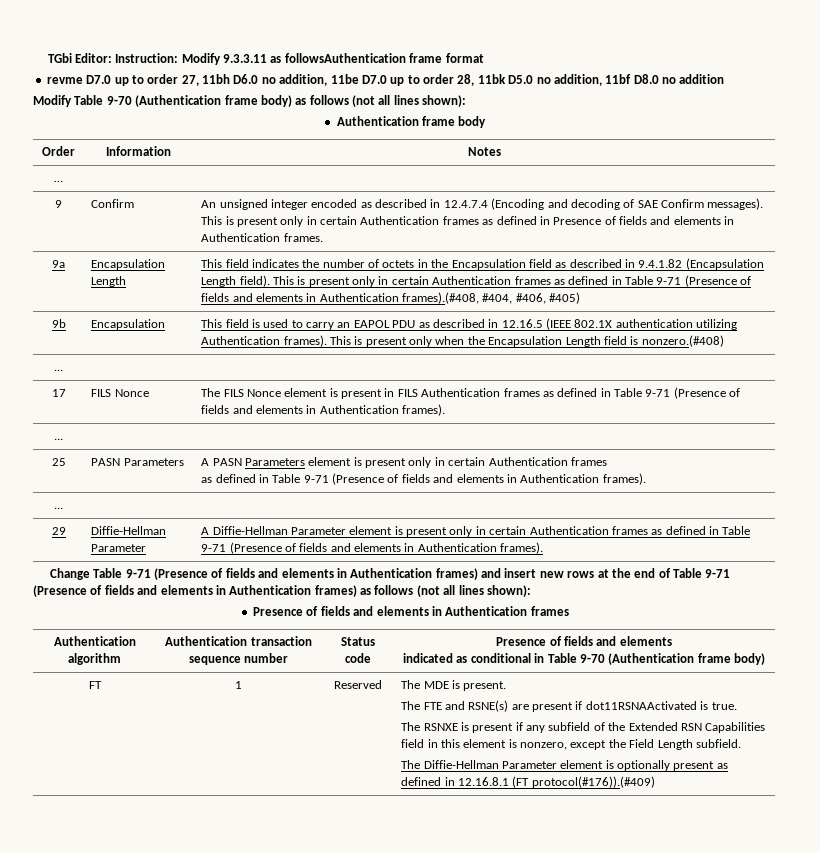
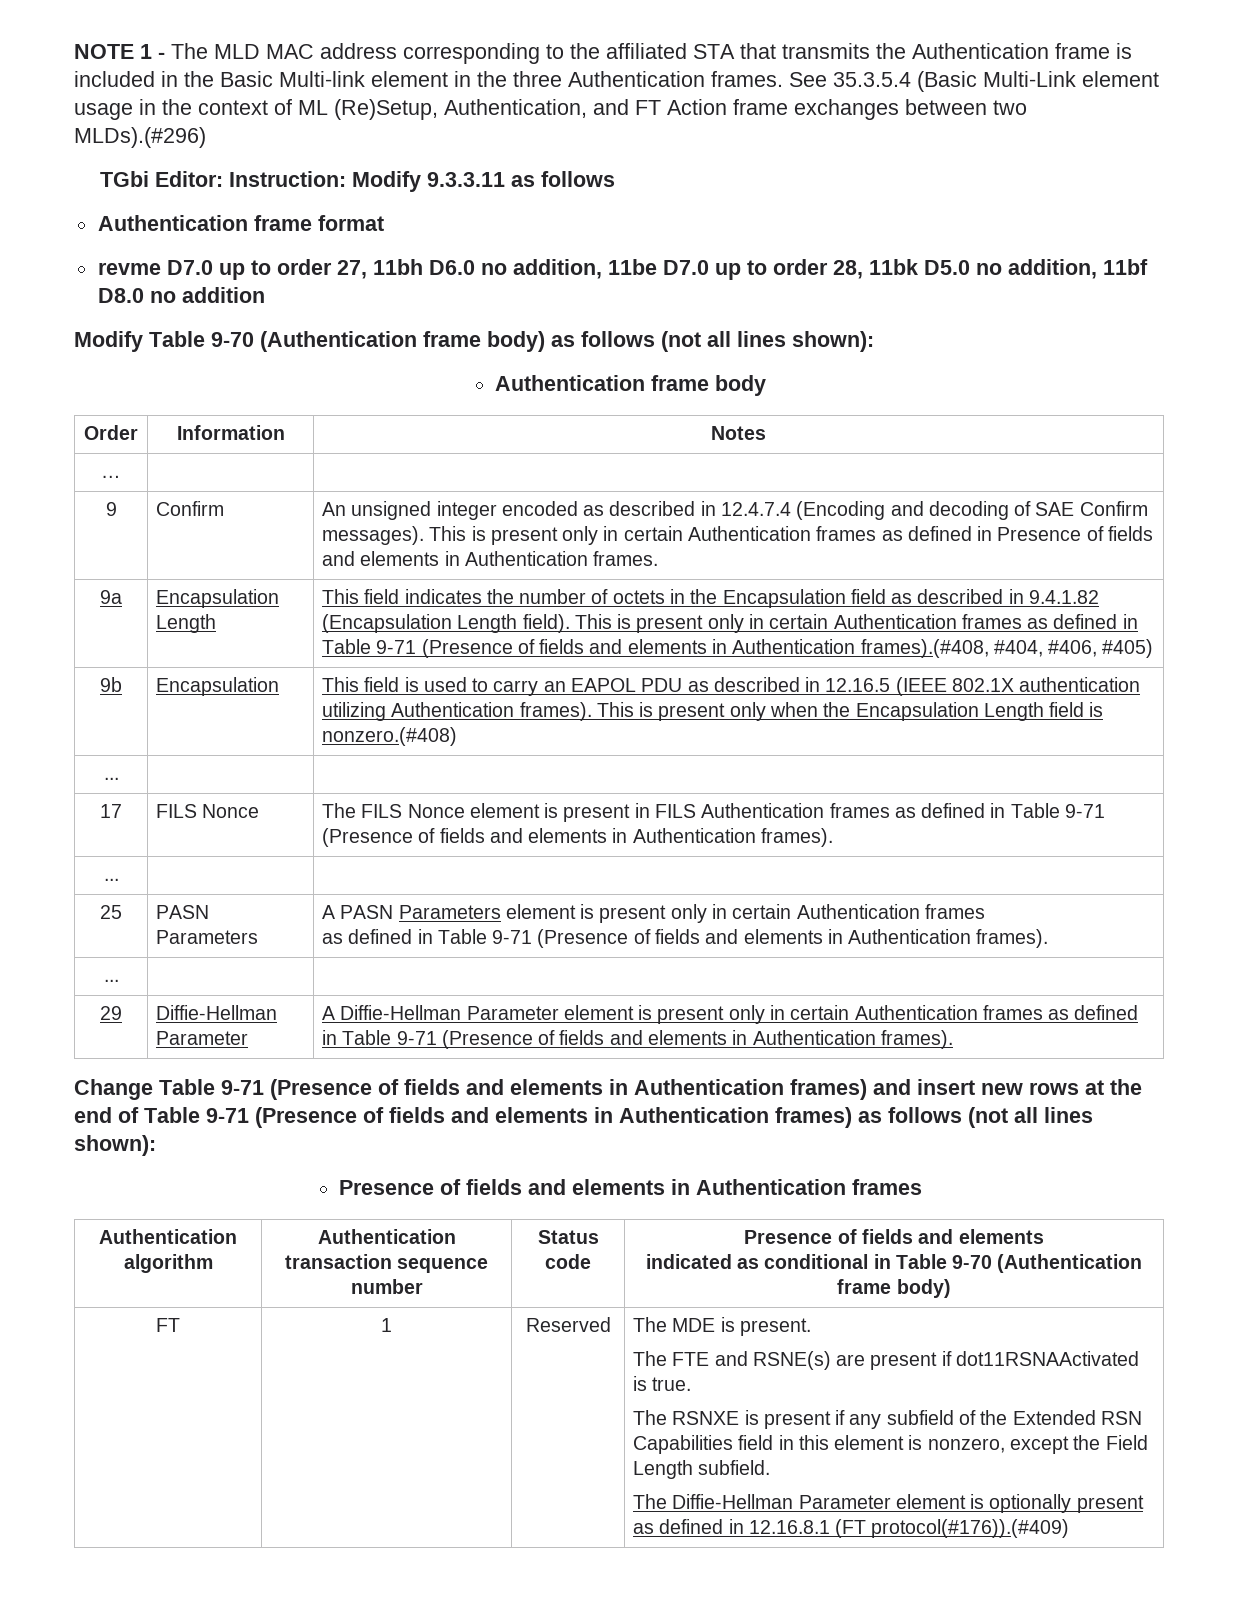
(47, 58) none -> [74,43,1132,64] [74,71,1159,92] [74,99,1027,120] [74,127,206,148] NOTE 1 - The MLD MAC address corresponding to the affiliated STA that transmits the Authentication frame is included in the Basic Multi-link element in the three Authentication frames. See 35.3.5.4 (Basic Multi-Link element usage in the context of ML (Re)Setup, Authentication, and FT Action frame exchanges between two MLDs).(#296) //
[284,53,406,63] followsAuthentication -> [540,171,615,187] [97,215,248,231] follows // Authentication

